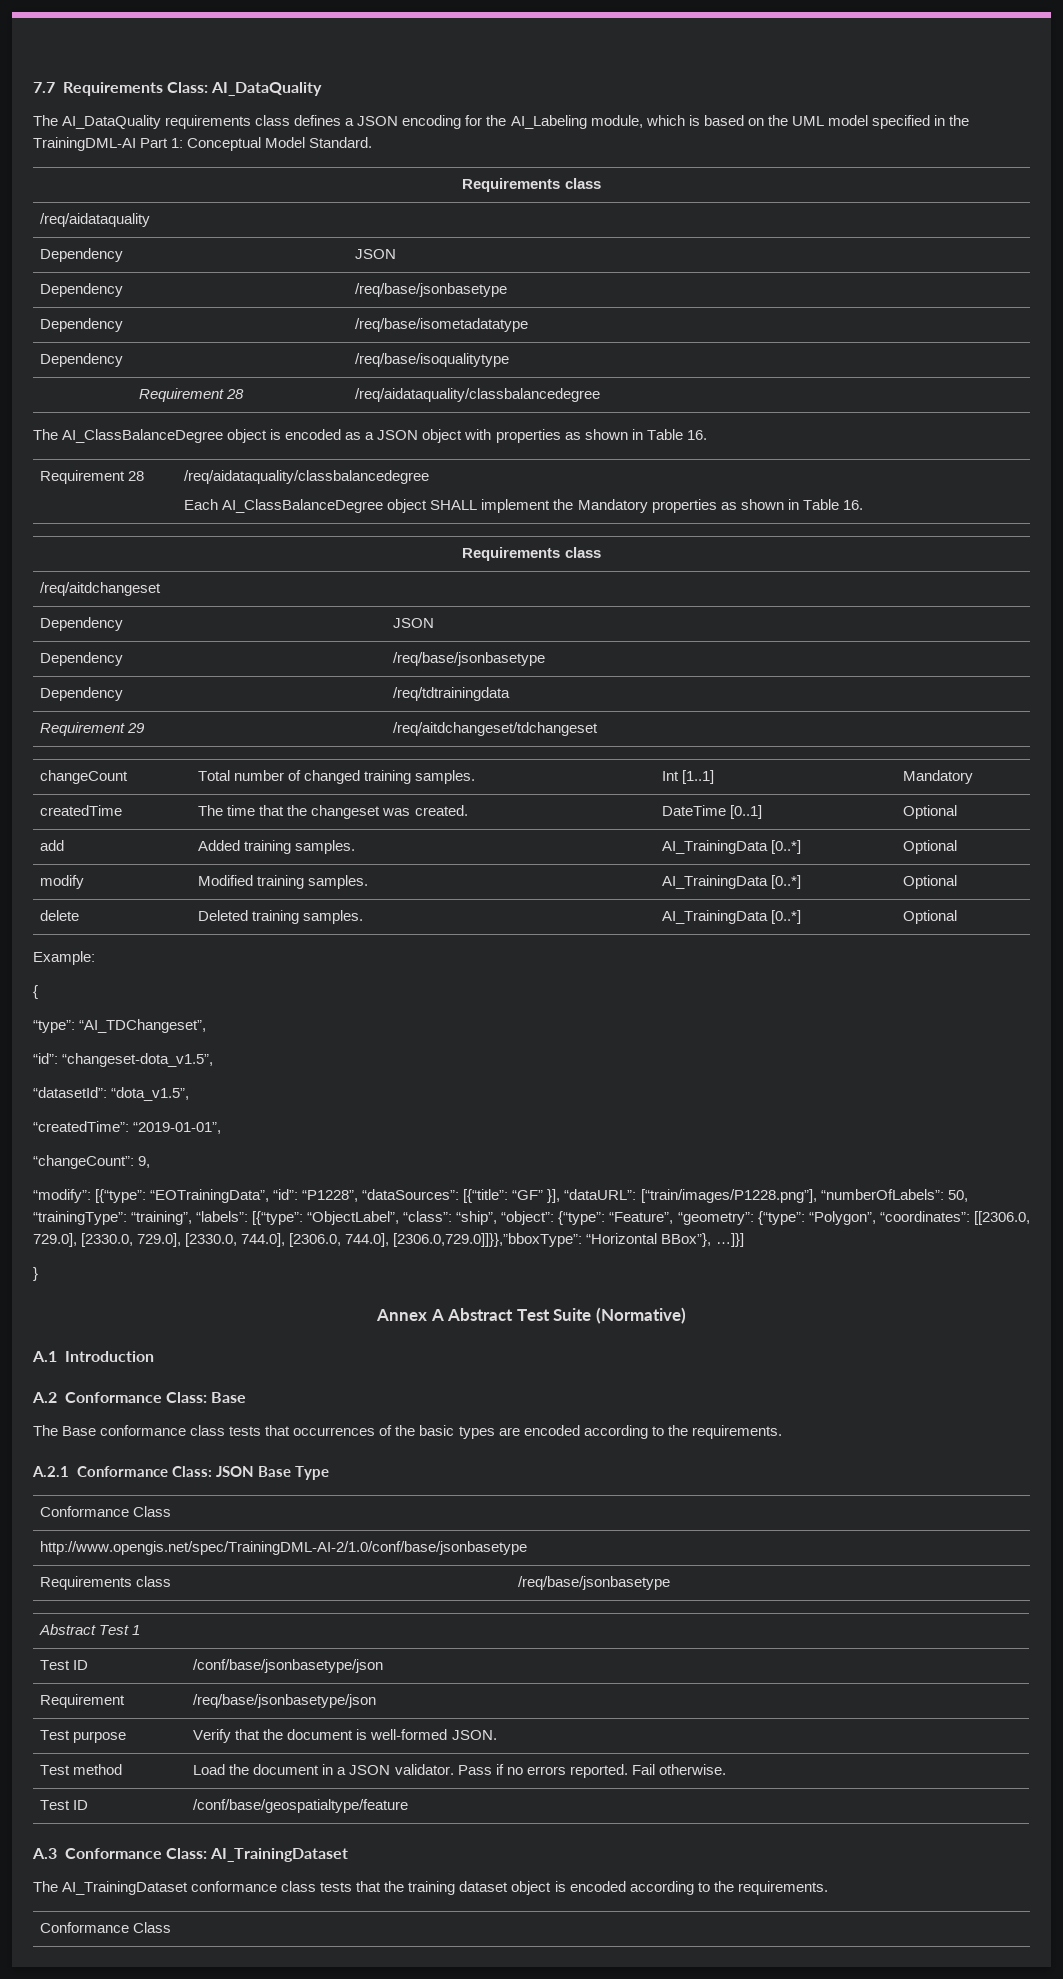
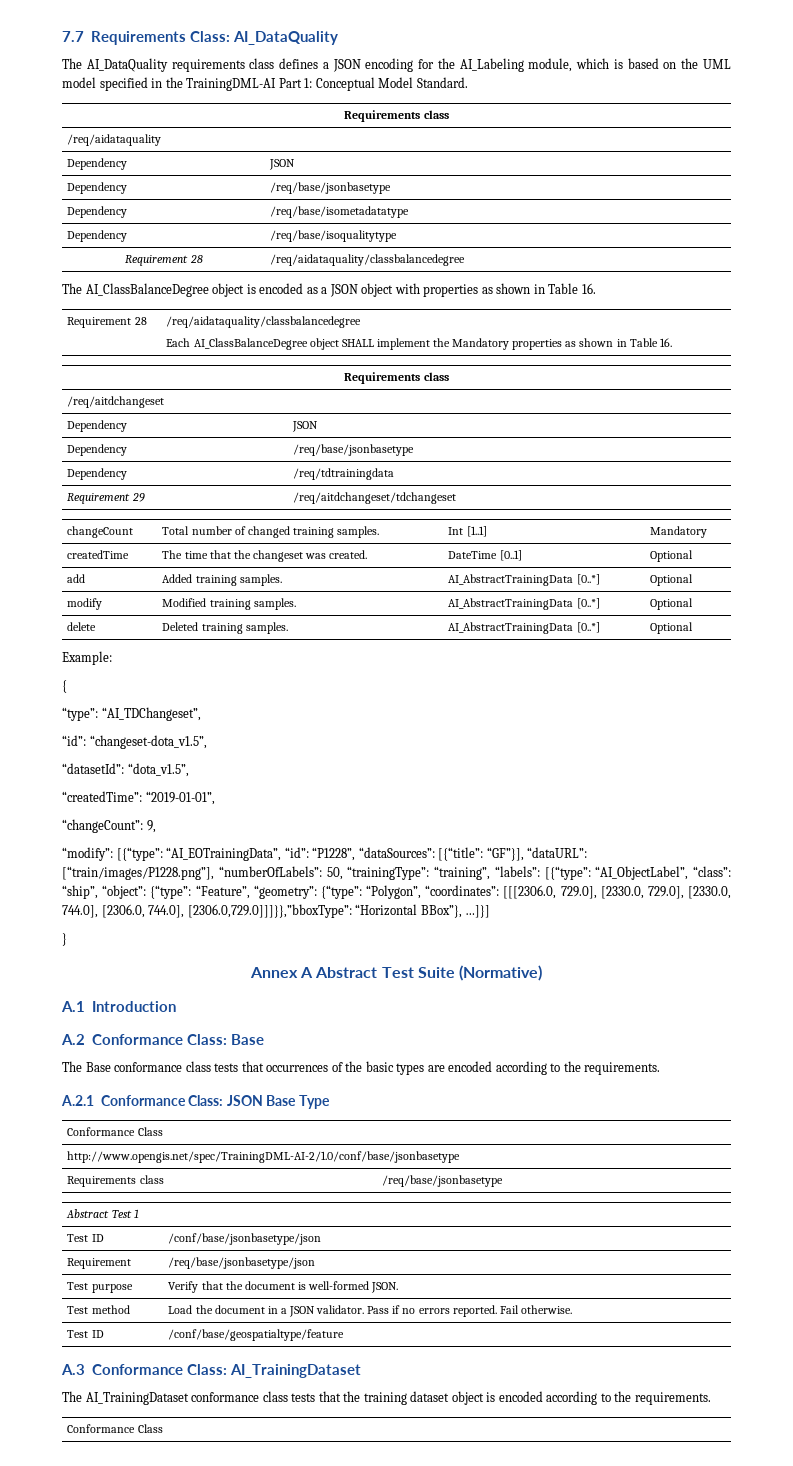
[662,840,769,854] AI_TrainingData -> [448,574,574,586] AI_AbstractTrainingData
[662,875,769,889] AI_TrainingData -> [448,598,574,610] AI_AbstractTrainingData
[662,910,769,924] AI_TrainingData -> [448,622,574,634] AI_AbstractTrainingData
[150,1189,270,1203] “EOTrainingData”, -> [166,847,282,861] “AI_EOTrainingData”,
[512,1189,561,1203] “GF” }], -> [486,847,524,861] “GF”}],
[307,1211,400,1225] “ObjectLabel”, -> [595,866,689,880] “AI_ObjectLabel”,
[973,1211,1030,1225] [[2306.0, -> [503,885,557,899] [[[2306.0,
[393,1233,583,1247] [2306.0,729.0]]}},”bboxType”: -> [187,904,352,918] [2306.0,729.0]]]}},”bboxType”:

